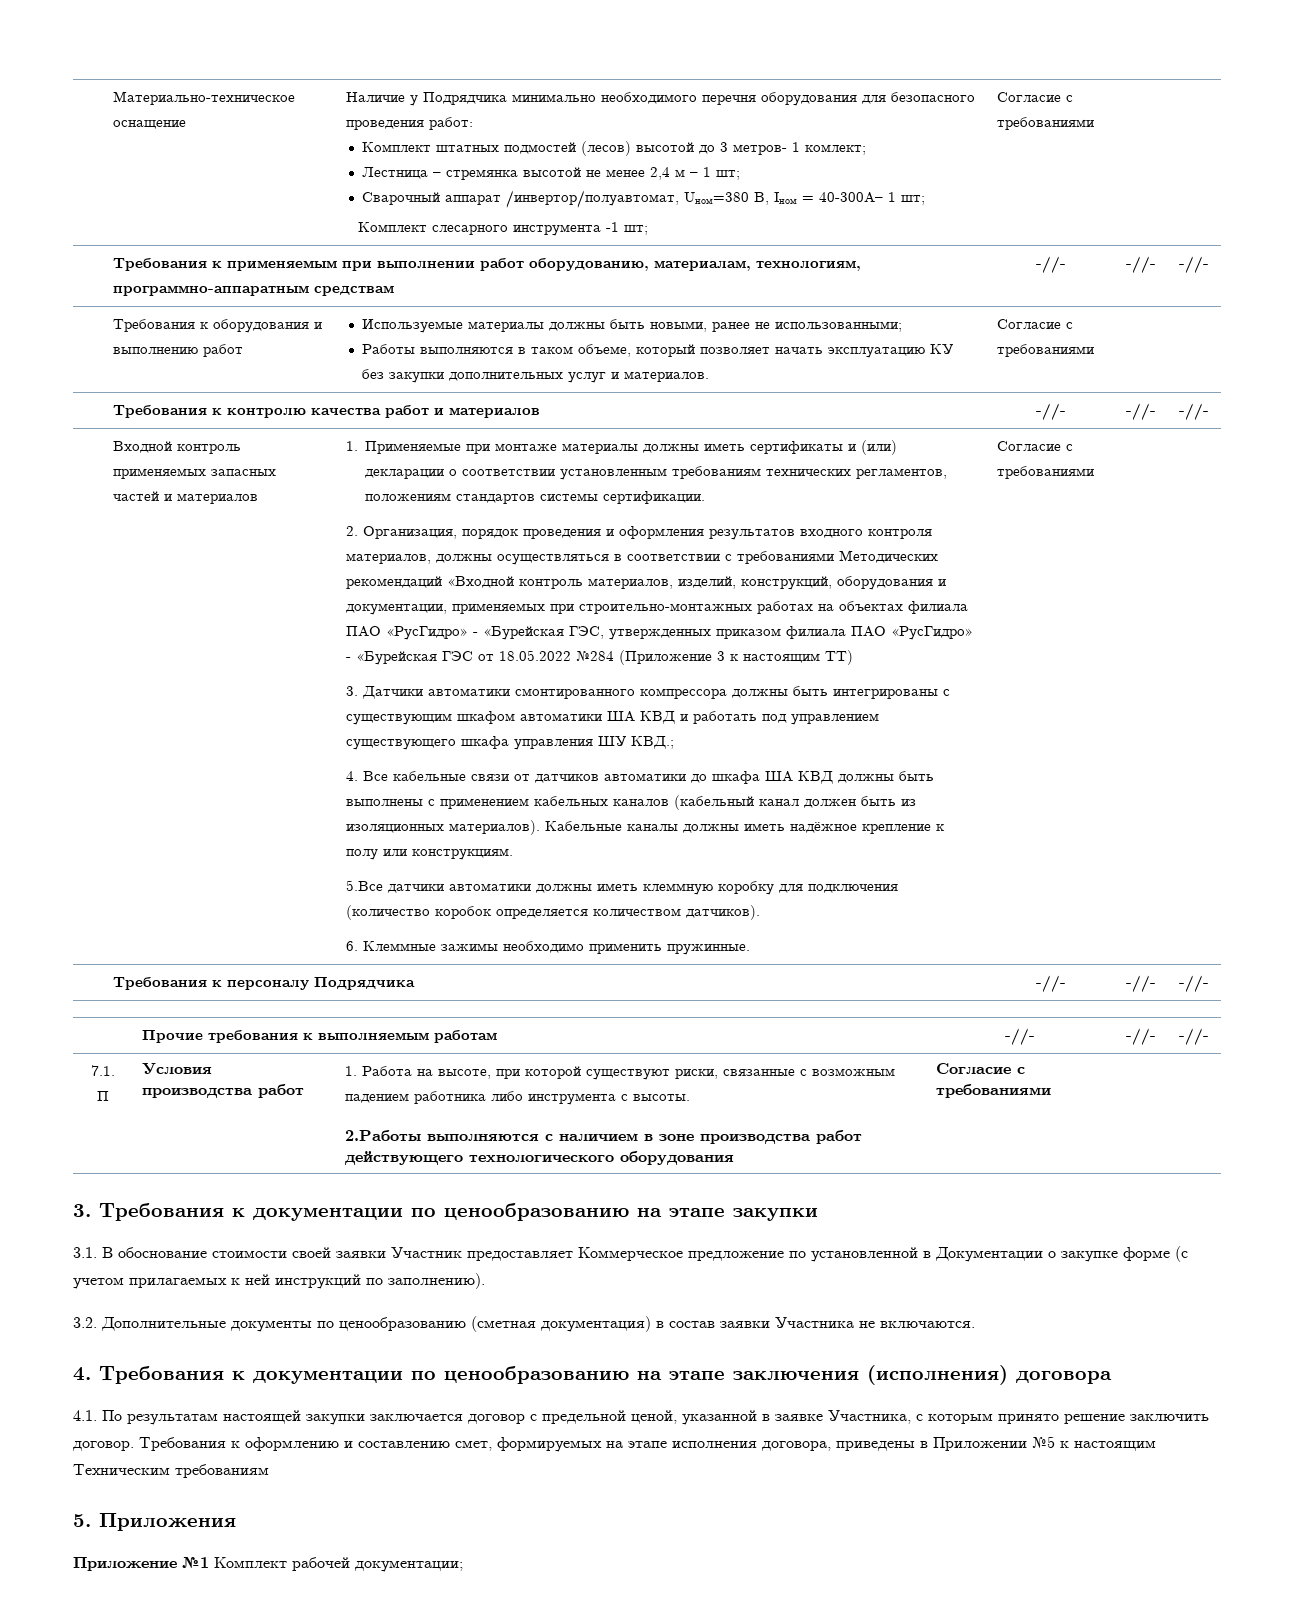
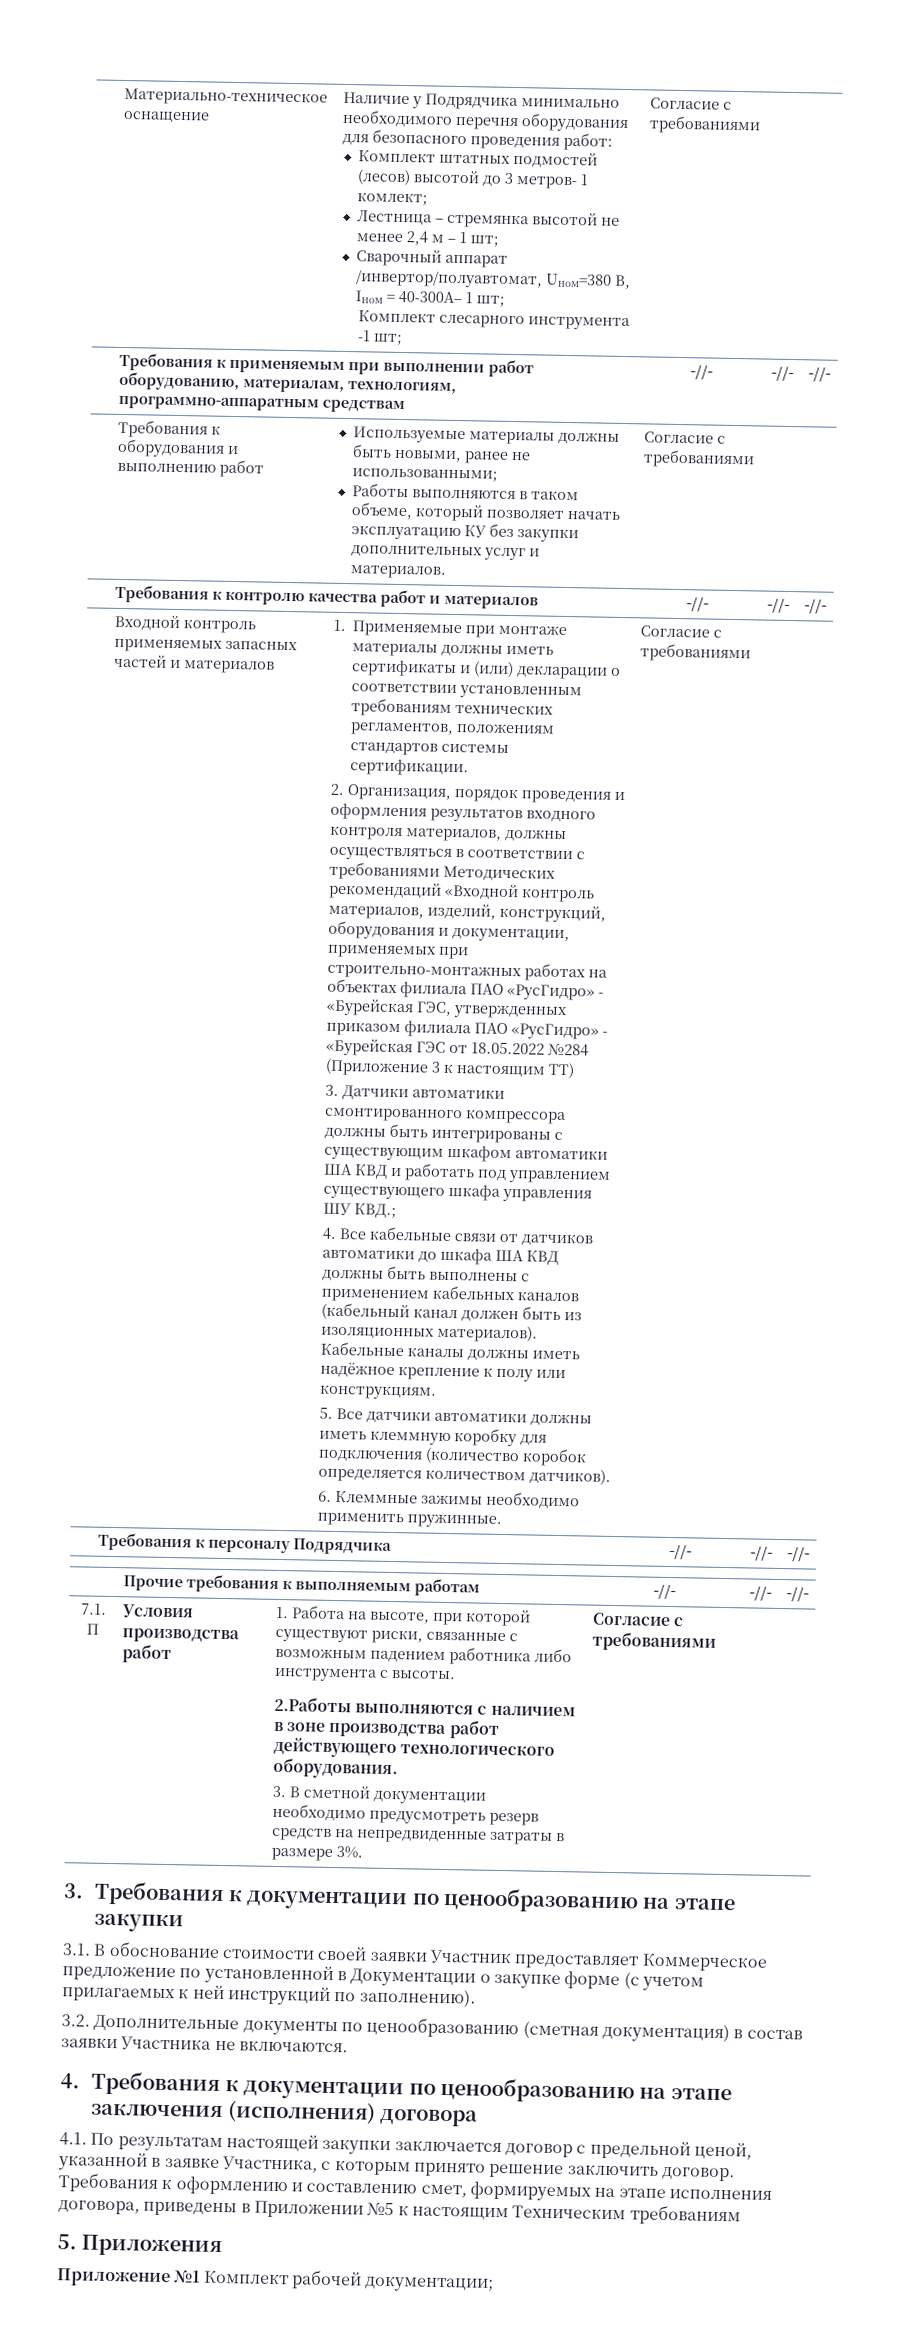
[345,880,383,891] 5.Все -> [318,1407,363,1420] 5. Все
[619,1151,734,1165] оборудования -> [272,1757,398,1780] [271,1785,486,1805] [271,1803,539,1826] [271,1827,565,1845] [270,1846,363,1861] оборудования. // 3. В сметной документации необходимо предусмотреть резерв средств на непредвиденные затраты в размере 3%.

